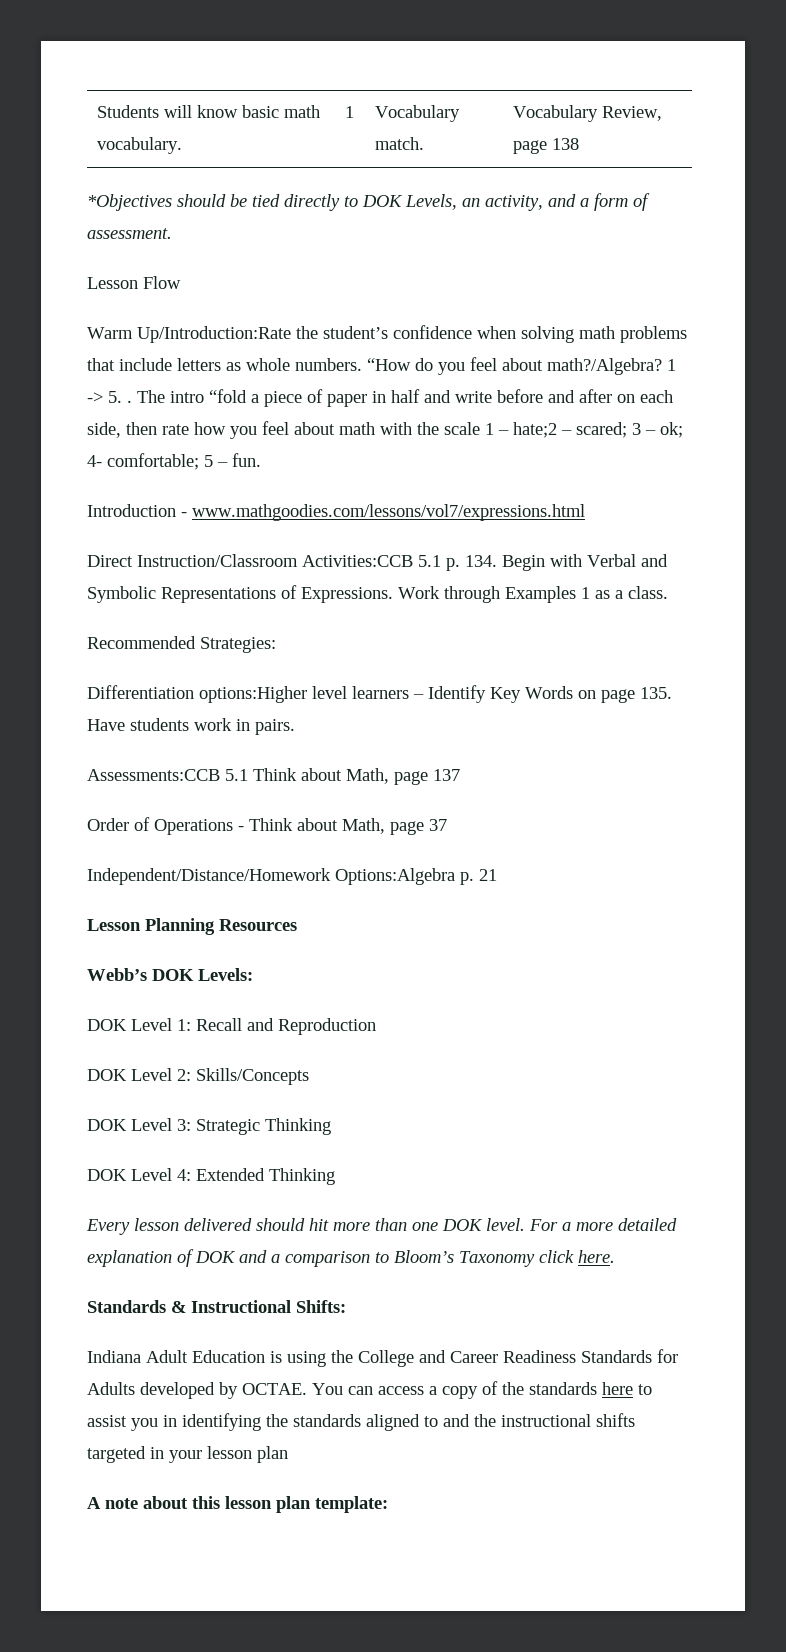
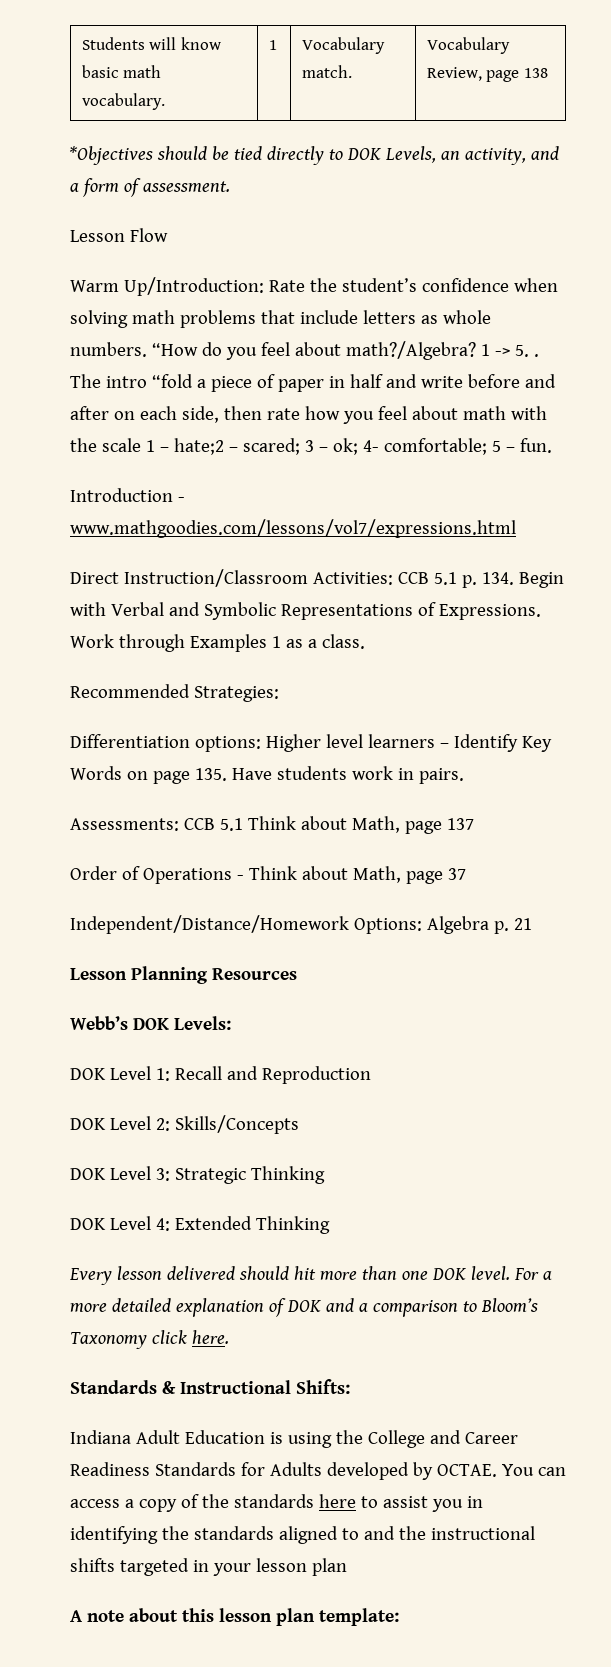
[137,326,291,343] Up/Introduction:Rate -> [123,277,305,296] Up/Introduction: Rate
[302,555,413,567] Activities:CCB -> [312,572,429,585] Activities: CCB
[199,686,307,703] options:Higher -> [194,734,321,752] options: Higher
[87,769,220,781] Assessments:CCB -> [70,818,215,831] Assessments: CCB
[335,868,455,885] Options:Algebra -> [353,916,489,934] Options: Algebra

